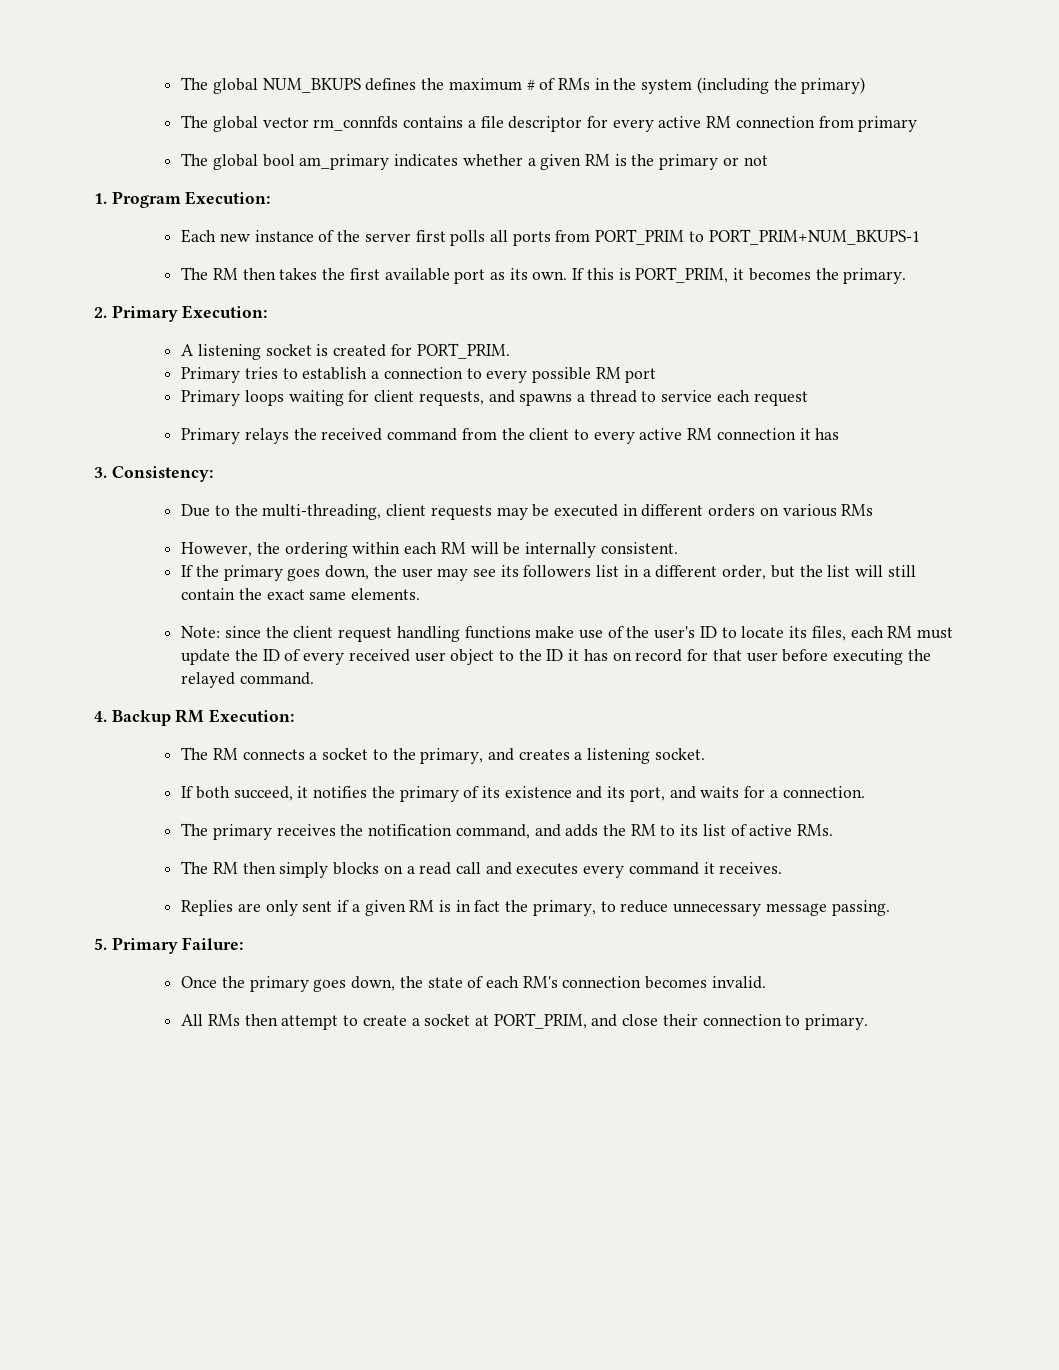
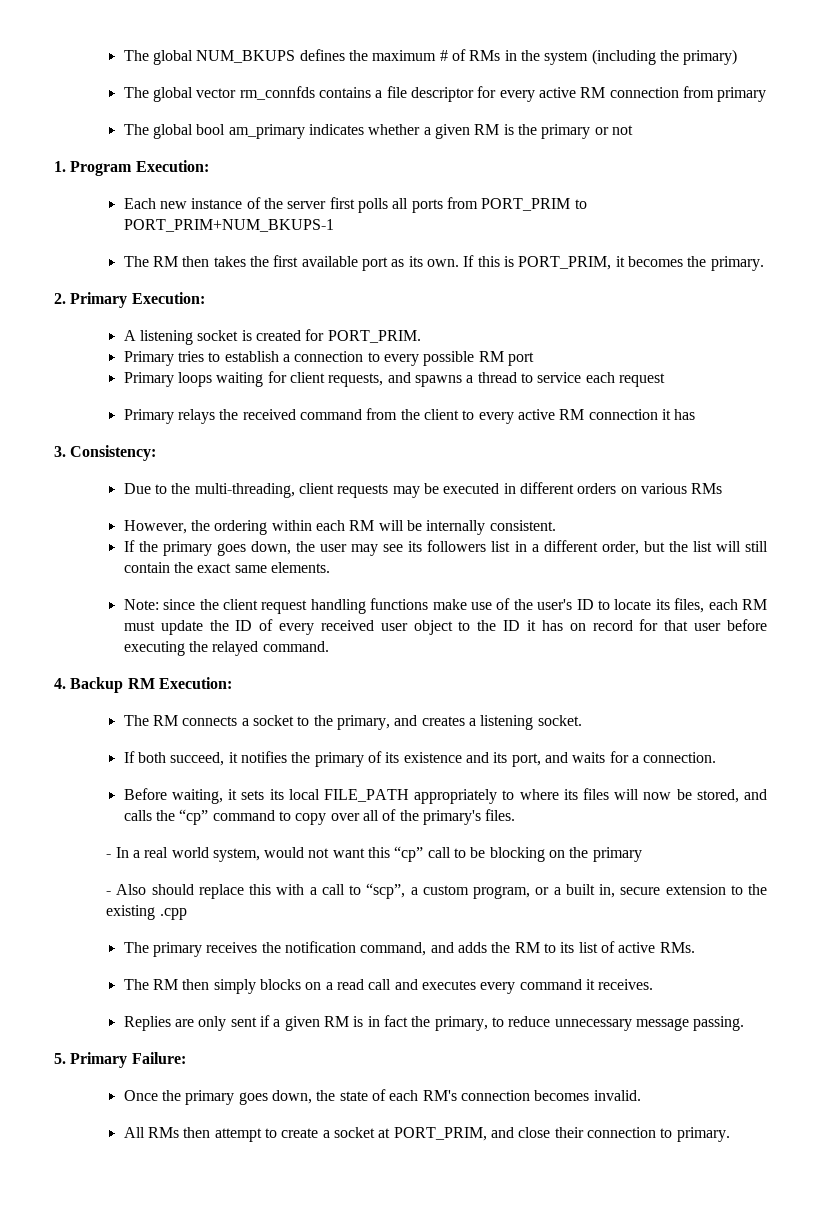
(865, 792) none -> [123,788,768,804] [123,809,516,825] [106,846,642,862] [106,883,767,899] [106,905,187,920] // Before waiting, it sets its local FILE_PATH appropriately to where its files will now be stored, and calls the “cp” command to copy over all of the primary's files. // - In a real world system, would not want this “cp” call to be blocking on the primary // - Also should replace this with a call to “scp”, a custom program, or a built in, secure extension to the existing .cpp

